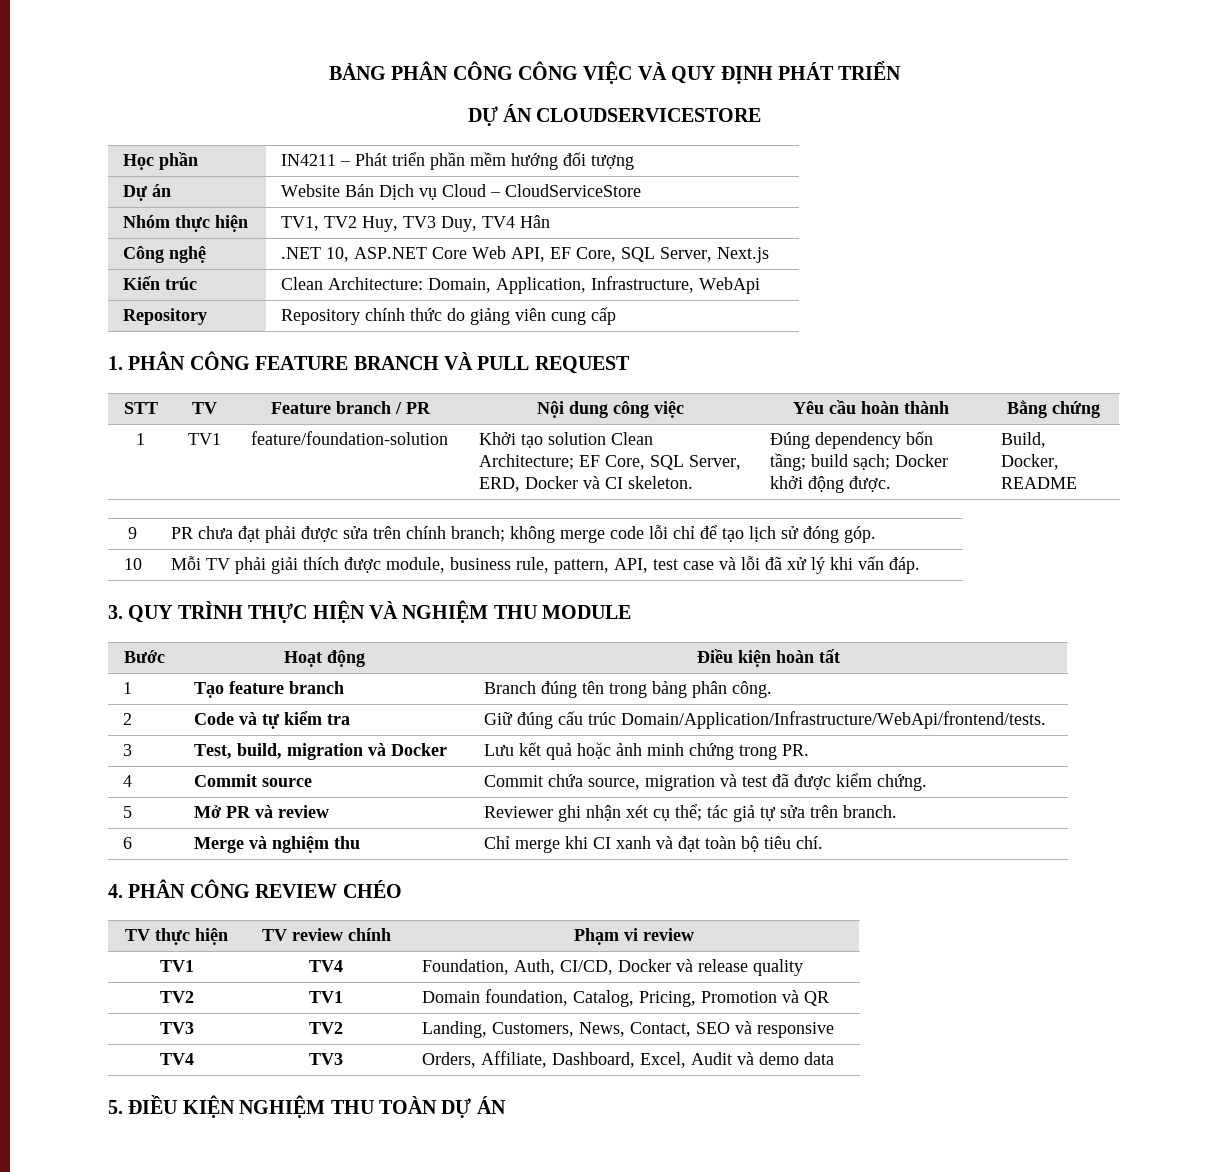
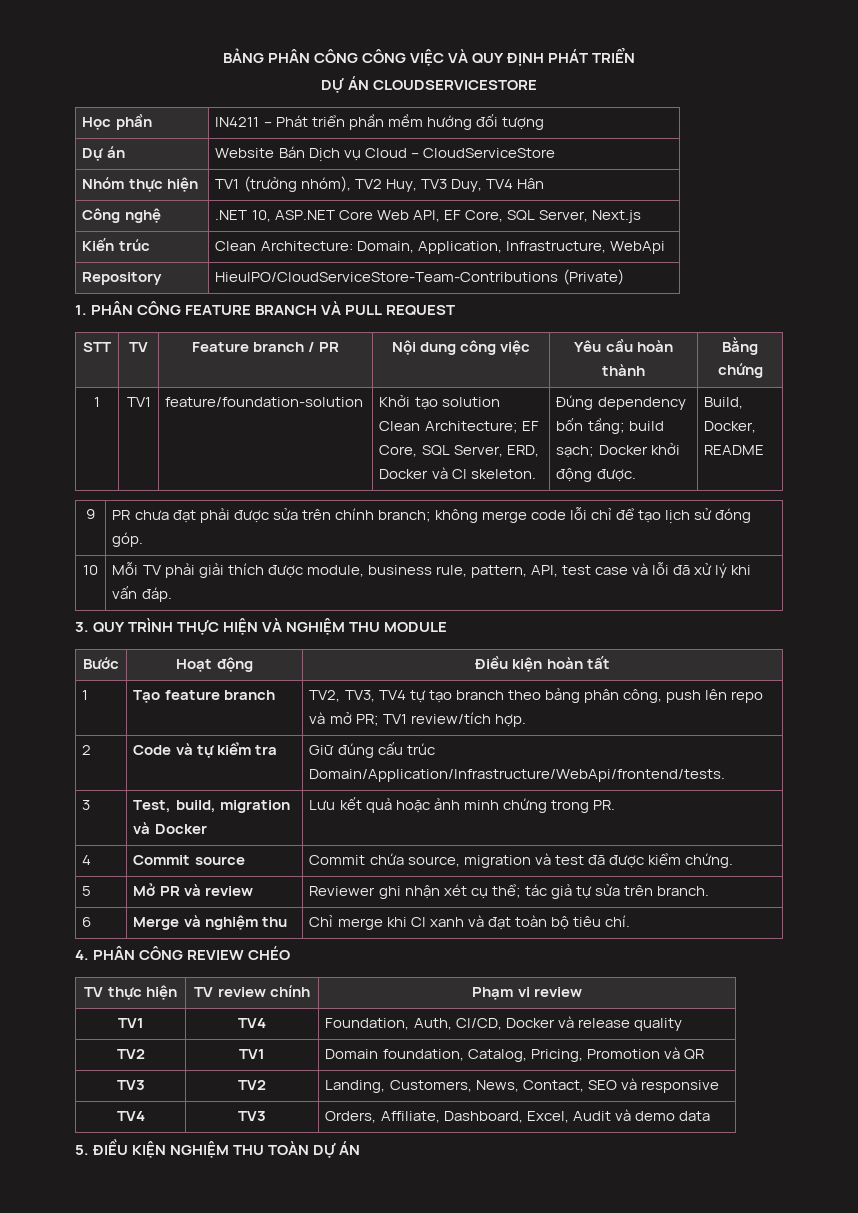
[280,216,319,231] TV1, -> [215,176,351,192] TV1 (trưởng nhóm),
[280,307,616,325] Repository chính thức do giảng viên cung cấp -> [215,269,624,285] HieuIPO/CloudServiceStore-Team-Contributions (Private)
[483,681,772,698] Branch đúng tên trong bảng phân công. -> [309,688,764,703] [309,711,526,727] TV2, TV3, TV4 tự tạo branch theo bảng phân công, push lên repo và mở PR; TV1 review/tích hợp.

